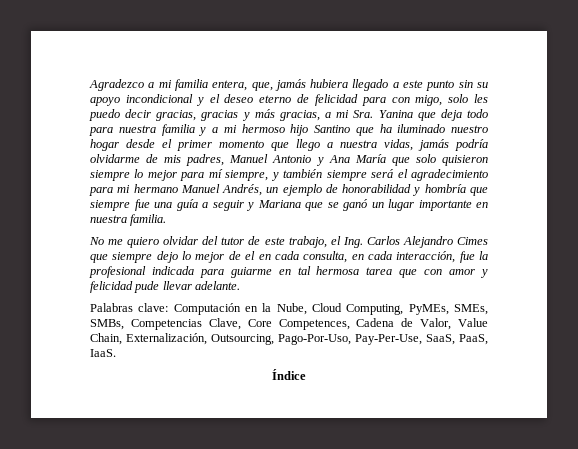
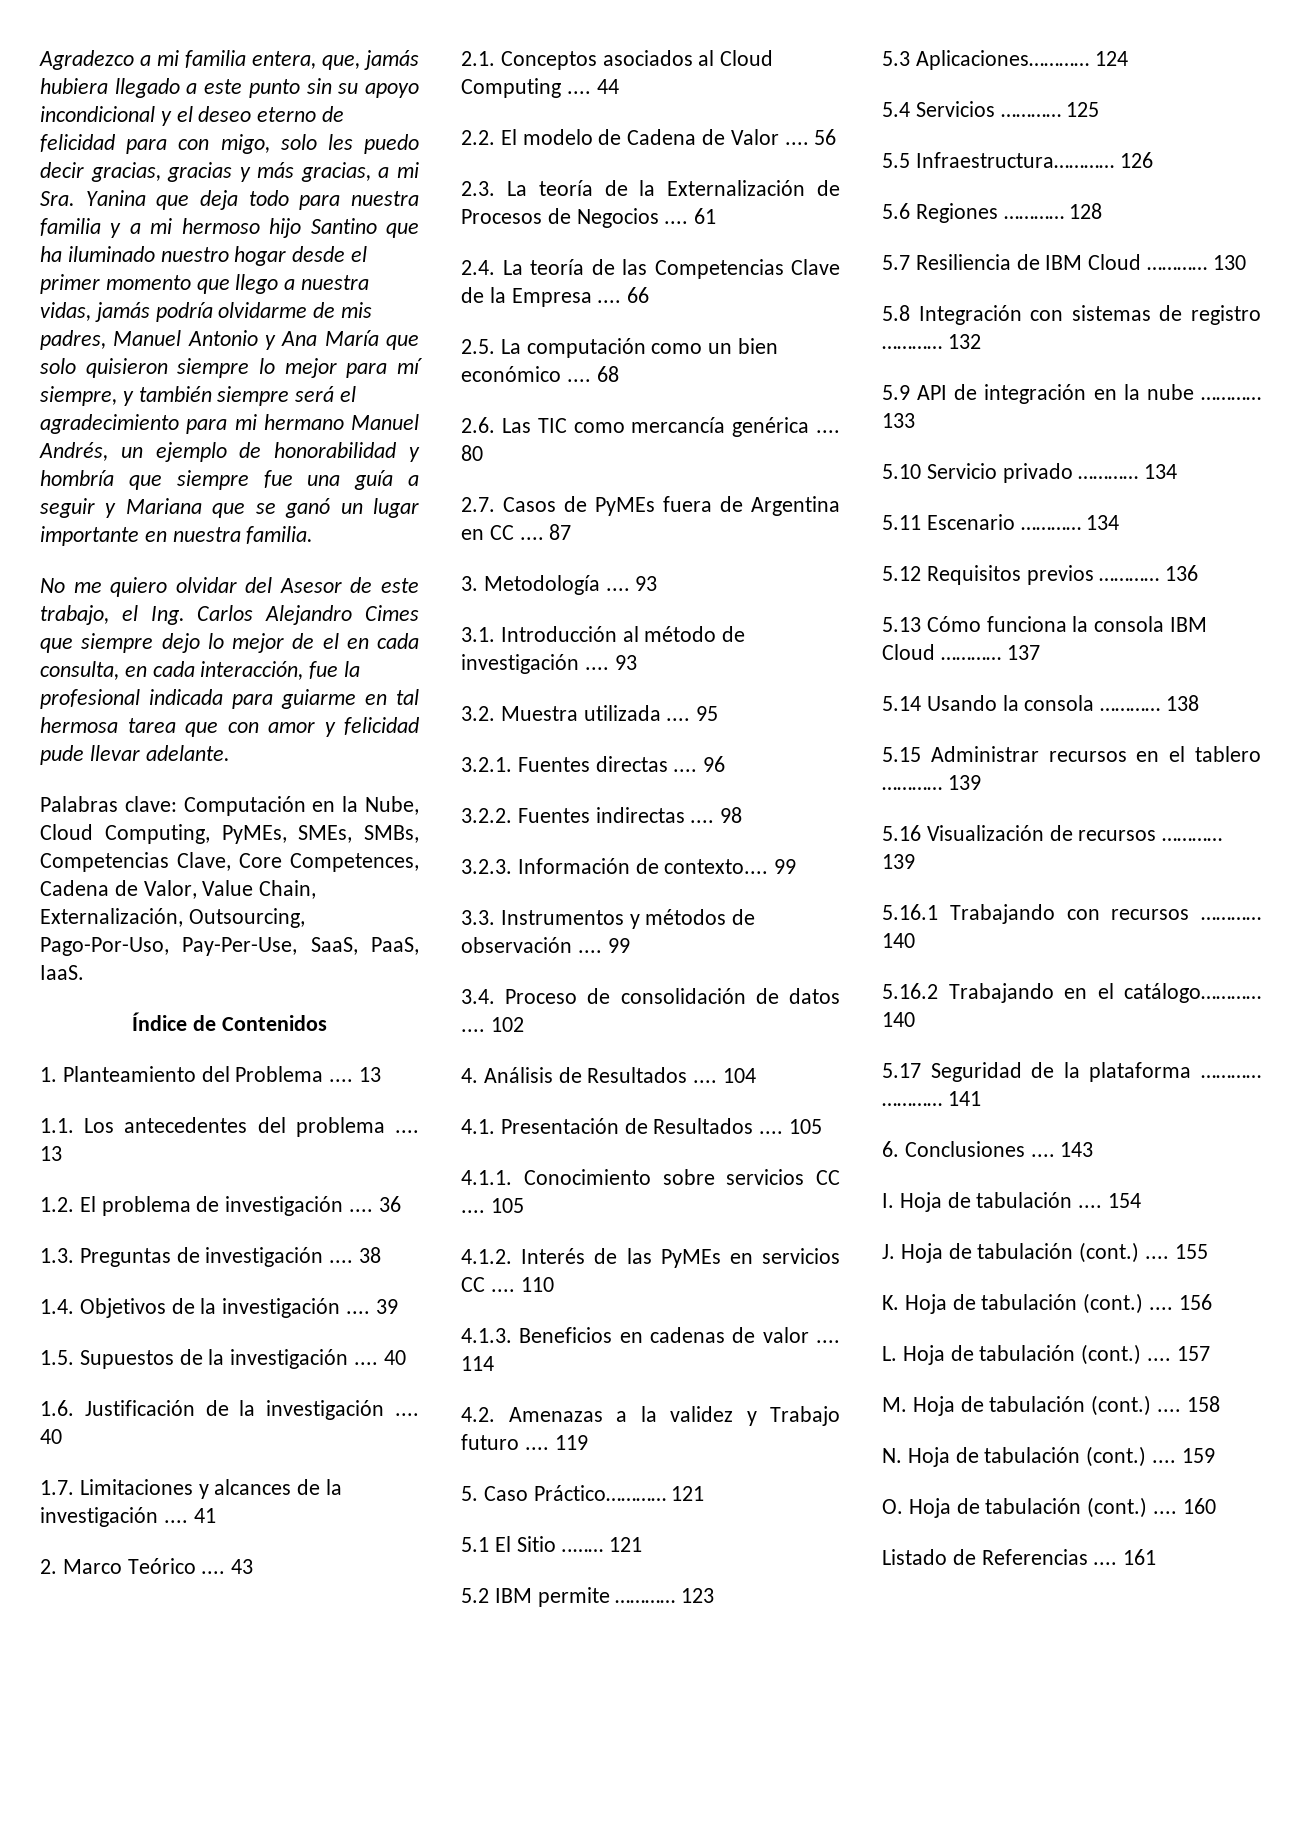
[221,237,245,245] tutor -> [279,578,342,593] Asesor
(306, 374) none -> [193,1015,327,1031] [40,1066,382,1082] [40,1117,419,1137] [40,1146,62,1161] [40,1196,401,1216] [40,1247,382,1267] [40,1298,398,1318] [40,1349,406,1369] [40,1400,419,1420] [40,1429,62,1444] [40,1479,343,1499] [40,1507,216,1527] [40,1558,254,1574] [461,50,774,70] [461,78,619,98] [461,129,837,145] [461,180,840,196] [461,208,717,228] [461,259,840,279] [461,287,650,307] [461,338,779,358] [461,366,619,382] [461,417,840,437] [461,445,483,461] [461,496,840,516] [461,524,572,540] [461,575,658,595] [461,626,746,642] [461,654,637,674] [461,705,719,721] [461,756,726,772] [461,807,743,823] [461,858,797,874] [461,909,756,929] [461,937,630,953] [461,988,840,1004] [461,1017,524,1032] [461,1067,757,1083] [461,1118,823,1134] [461,1169,840,1185] [461,1198,524,1213] [461,1248,840,1268] [461,1277,554,1292] [461,1327,840,1343] [461,1356,494,1371] [461,1406,840,1426] [461,1434,588,1450] [461,1485,705,1501] [461,1536,643,1552] [461,1587,715,1607] [882,50,1128,70] [882,101,1100,117] [882,152,1153,168] [882,203,1103,223] [882,254,1246,270] [882,305,1261,325] [882,334,981,349] [882,384,1261,404] [882,413,915,428] [882,463,1178,483] [882,514,1120,530] [882,565,1199,585] [882,616,1208,632] [882,644,1040,660] [882,695,1200,711] [882,746,1261,762] [882,775,981,790] [882,825,1223,841] [882,854,915,869] [882,904,1261,924] [882,933,915,948] [882,983,1261,1003] [882,1012,915,1027] [882,1062,1261,1082] [882,1091,981,1106] [882,1141,1094,1157] [882,1192,1142,1212] [882,1242,1208,1263] [882,1293,1212,1314] [882,1344,1210,1365] [882,1395,1220,1416] [882,1446,1215,1467] [882,1497,1216,1518] [882,1549,1157,1565] de Contenidos // 1. Planteamiento del Problema .... 13 // 1.1. Los antecedentes del problema .... 13 // 1.2. El problema de investigación .... 36 // 1.3. Preguntas de investigación .... 38 // 1.4. Objetivos de la investigación .... 39 // 1.5. Supuestos de la investigación .... 40 // 1.6. Justificación de la investigación .... 40 // 1.7. Limitaciones y alcances de la investigación .... 41 // 2. Marco Teórico .... 43 // 2.1. Conceptos asociados al Cloud Computing .... 44 // 2.2. El modelo de Cadena de Valor .... 56 // 2.3. La teoría de la Externalización de Procesos de Negocios .... 61 // 2.4. La teoría de las Competencias Clave de la Empresa .... 66 // 2.5. La computación como un bien económico .... 68 // 2.6. Las TIC como mercancía genérica .... 80 // 2.7. Casos de PyMEs fuera de Argentina en CC .... 87 // 3. Metodología .... 93 // 3.1. Introducción al método de investigación .... 93 // 3.2. Muestra utilizada .... 95 // 3.2.1. Fuentes directas .... 96 // 3.2.2. Fuentes indirectas .... 98 // 3.2.3. Información de contexto.... 99 // 3.3. Instrumentos y métodos de observación .... 99 // 3.4. Proceso de consolidación de datos .... 102 // 4. Análisis de Resultados .... 104 // 4.1. Presentación de Resultados .... 105 // 4.1.1. Conocimiento sobre servicios CC .... 105 // 4.1.2. Interés de las PyMEs en servicios CC .... 110 // 4.1.3. Beneficios en cadenas de valor .... 114 // 4.2. Amenazas a la validez y Trabajo futuro .... 119 // 5. Caso Práctico………… 121 // 5.1 El Sitio ..…… 121 // 5.2 IBM permite ………… 123 // 5.3 Aplicaciones………… 124 // 5.4 Servicios ………… 125 // 5.5 Infraestructura………… 126 // 5.6 Regiones ………… 128 // 5.7 Resiliencia de IBM Cloud ………… 130 // 5.8 Integración con sistemas de registro ………… 132 // 5.9 API de integración en la nube ………… 133 // 5.10 Servicio privado ………… 134 // 5.11 Escenario ………… 134 // 5.12 Requisitos previos ………… 136 // 5.13 Cómo funciona la consola IBM Cloud ………… 137 // 5.14 Usando la consola ………… 138 // 5.15 Administrar recursos en el tablero ………… 139 // 5.16 Visualización de recursos ………… 139 // 5.16.1 Trabajando con recursos ………… 140 // 5.16.2 Trabajando en el catálogo………… 140 // 5.17 Seguridad de la plataforma ………… ………… 141 // 6. Conclusiones .... 143 // I. Hoja de tabulación .... 154 // J. Hoja de tabulación (cont.) .... 155 // K. Hoja de tabulación (cont.) .... 156 // L. Hoja de tabulación (cont.) .... 157 // M. Hoja de tabulación (cont.) .... 158 // N. Hoja de tabulación (cont.) .... 159 // O. Hoja de tabulación (cont.) .... 160 // Listado de Referencias .... 161

